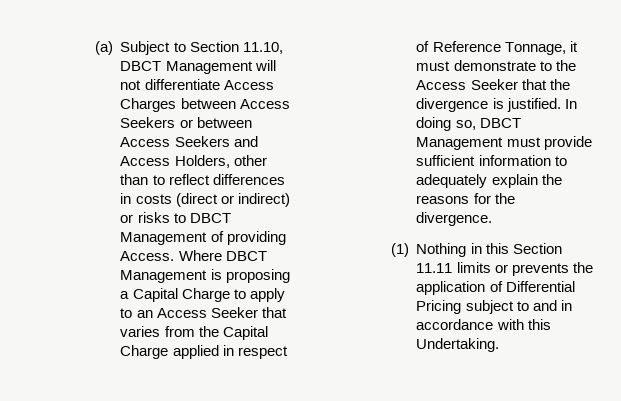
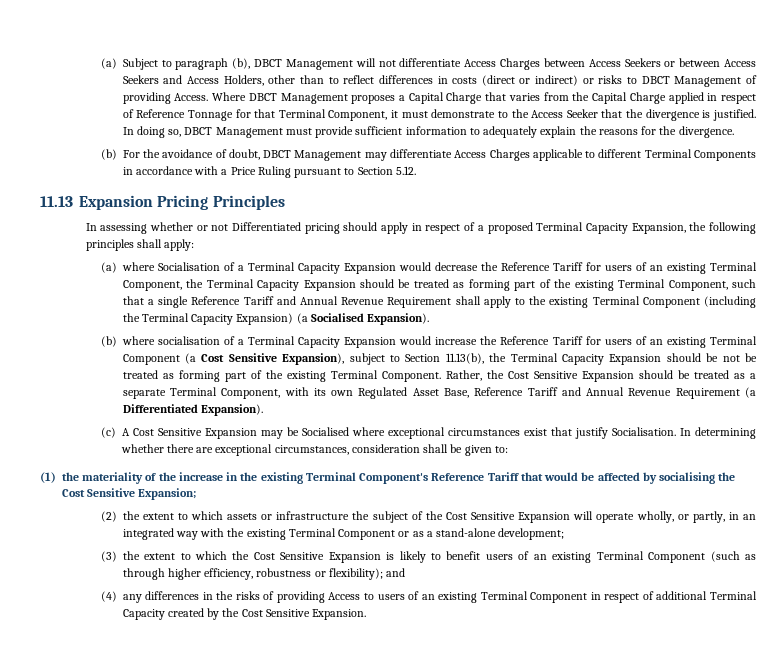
[189,41,283,54] Section 11.10, -> [175,58,251,70] paragraph (b),
[210,269,290,283] is proposing -> [351,95,396,104] proposes
[233,288,285,302] [120,307,258,318] to apply to an Access Seeker -> (483, 98) none
[504,42,566,55] Tonnage, -> [187,109,388,121] Tonnage for that Terminal Component,
[390,243,562,257] [416,262,593,276] [416,281,575,295] [416,300,572,314] [416,319,551,330] [416,338,500,352] (1) Nothing in this Section 11.11 limits or prevents the application of Differential Pricing subject to and in accordance with this Undertaking. -> [100,149,757,161] [122,166,416,178] [40,195,285,210] [85,222,756,234] [85,239,194,251] [100,262,757,274] [122,279,757,291] [122,296,757,308] [122,313,430,325] [100,336,758,348] [122,353,758,365] [122,370,756,382] [122,387,757,399] [122,404,263,416] [100,427,756,439] [120,444,508,456] [40,472,736,484] [62,488,197,500] [100,511,757,523] [122,528,565,540] [100,551,756,563] [122,568,406,580] [100,591,757,603] [122,608,367,620] (b) For the avoidance of doubt, DBCT Management may differentiate Access Charges applicable to different Terminal Components in accordance with a Price Ruling pursuant to Section 5.12. // 11.13 Expansion Pricing Principles // In assessing whether or not Differentiated pricing should apply in respect of a proposed Terminal Capacity Expansion, the following principles shall apply: // (a) where Socialisation of a Terminal Capacity Expansion would decrease the Reference Tariff for users of an existing Terminal Component, the Terminal Capacity Expansion should be treated as forming part of the existing Terminal Component, such that a single Reference Tariff and Annual Revenue Requirement shall apply to the existing Terminal Component (including the Terminal Capacity Expansion) (a Socialised Expansion). // (b) where socialisation of a Terminal Capacity Expansion would increase the Reference Tariff for users of an existing Terminal Component (a Cost Sensitive Expansion), subject to Section 11.13(b), the Terminal Capacity Expansion should be not be treated as forming part of the existing Terminal Component. Rather, the Cost Sensitive Expansion should be treated as a separate Terminal Component, with its own Regulated Asset Base, Reference Tariff and Annual Revenue Requirement (a Differentiated Expansion). // (c) A Cost Sensitive Expansion may be Socialised where exceptional circumstances exist that justify Socialisation. In determining whether there are exceptional circumstances, consideration shall be given to: // (1) the materiality of the increase in the existing Terminal Component's Reference Tariff that would be affected by socialising the Cost Sensitive Expansion; // (2) the extent to which assets or infrastructure the subject of the Cost Sensitive Expansion will operate wholly, or partly, in an integrated way with the existing Terminal Component or as a stand-alone development; // (3) the extent to which the Cost Sensitive Expansion is likely to benefit users of an existing Terminal Component (such as through higher efficiency, robustness or flexibility); and // (4) any differences in the risks of providing Access to users of an existing Terminal Component in respect of additional Terminal Capacity created by the Cost Sensitive Expansion.

